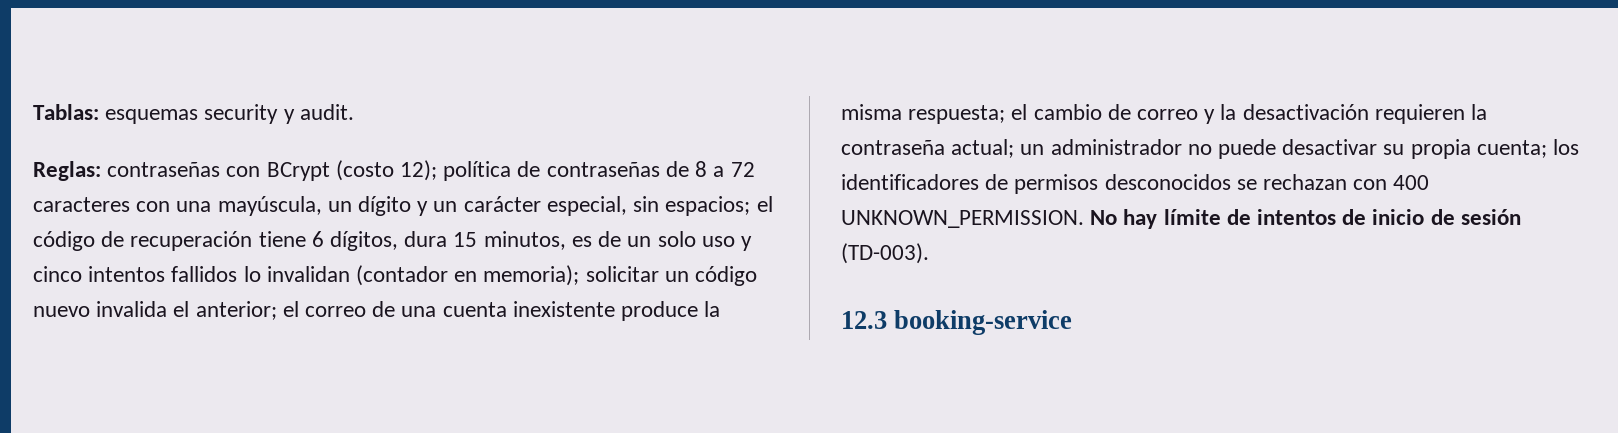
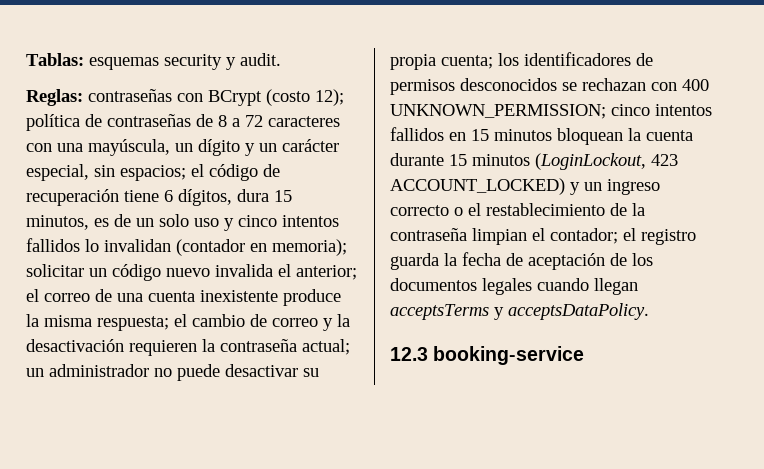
[841,209,1521,229] [841,243,929,264] UNKNOWN_PERMISSION. No hay límite de intentos de inicio de sesión (TD-003). -> [390,104,712,119] [390,127,693,145] [390,153,678,170] [390,178,660,195] [390,203,645,216] [390,228,696,245] [390,252,653,270] [390,278,638,295] [390,303,649,320] UNKNOWN_PERMISSION; cinco intentos fallidos en 15 minutos bloquean la cuenta durante 15 minutos (LoginLockout, 423 ACCOUNT_LOCKED) y un ingreso correcto o el restablecimiento de la contraseña limpian el contador; el registro guarda la fecha de aceptación de los documentos legales cuando llegan acceptsTerms y acceptsDataPolicy.

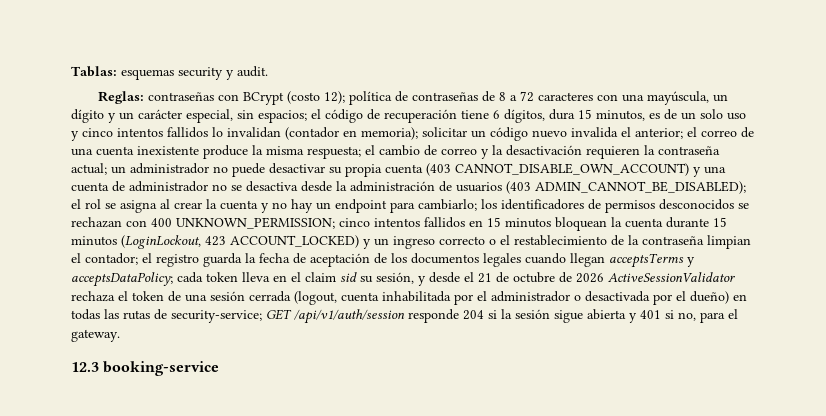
[441,55,493,69] cuenta; -> [385,163,726,177] [71,181,746,194] [71,199,477,213] cuenta (403 CANNOT_DISABLE_OWN_ACCOUNT) y una cuenta de administrador no se desactiva desde la administración de usuarios (403 ADMIN_CANNOT_BE_DISABLED); el rol se asigna al crear la cuenta y no hay un endpoint para cambiarlo;
[508,303,649,320] acceptsDataPolicy. -> [71,272,735,287] [71,291,747,305] [71,309,738,324] [71,329,120,342] acceptsDataPolicy; cada token lleva en el claim sid su sesión, y desde el 21 de octubre de 2026 ActiveSessionValidator rechaza el token de una sesión cerrada (logout, cuenta inhabilitada por el administrador o desactivada por el dueño) en todas las rutas de security-service; GET /api/v1/auth/session responde 204 si la sesión sigue abierta y 401 si no, para el gateway.

